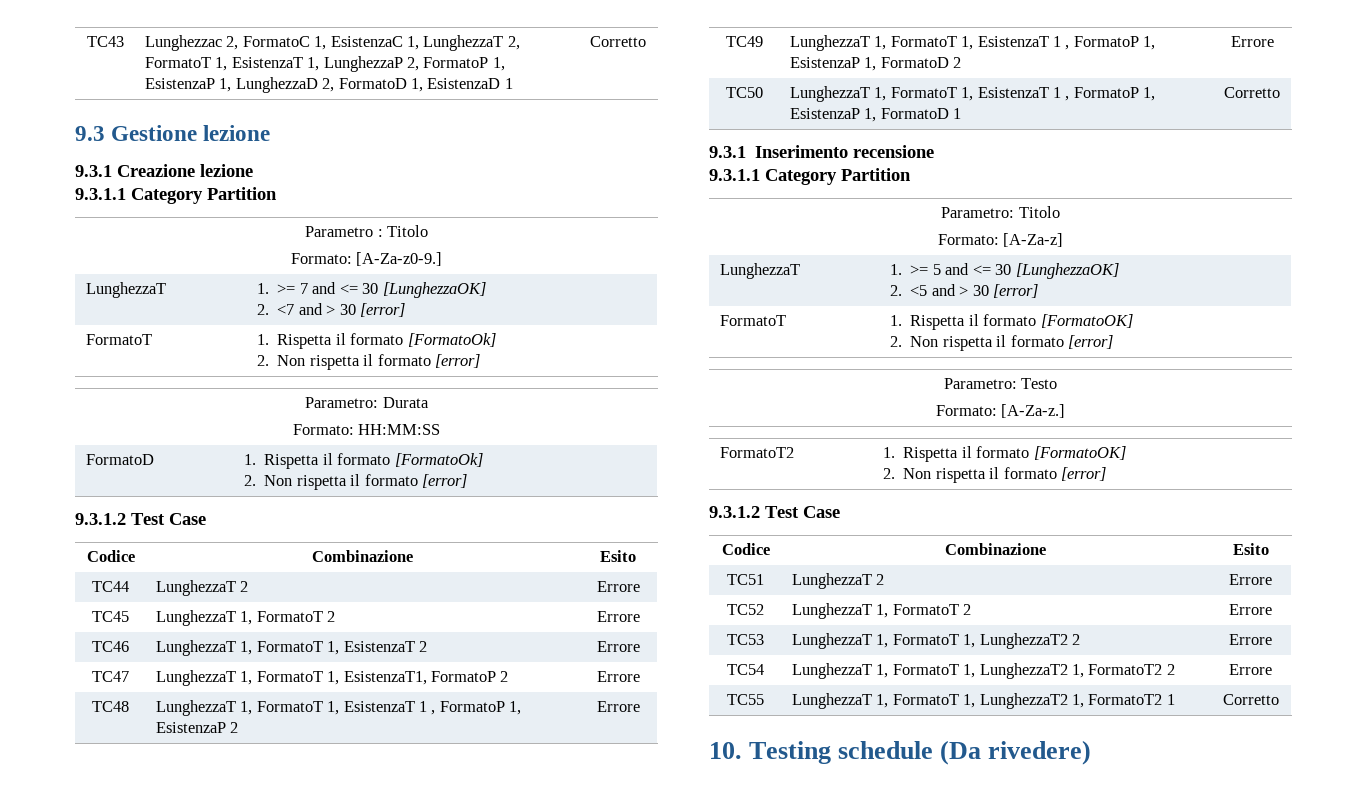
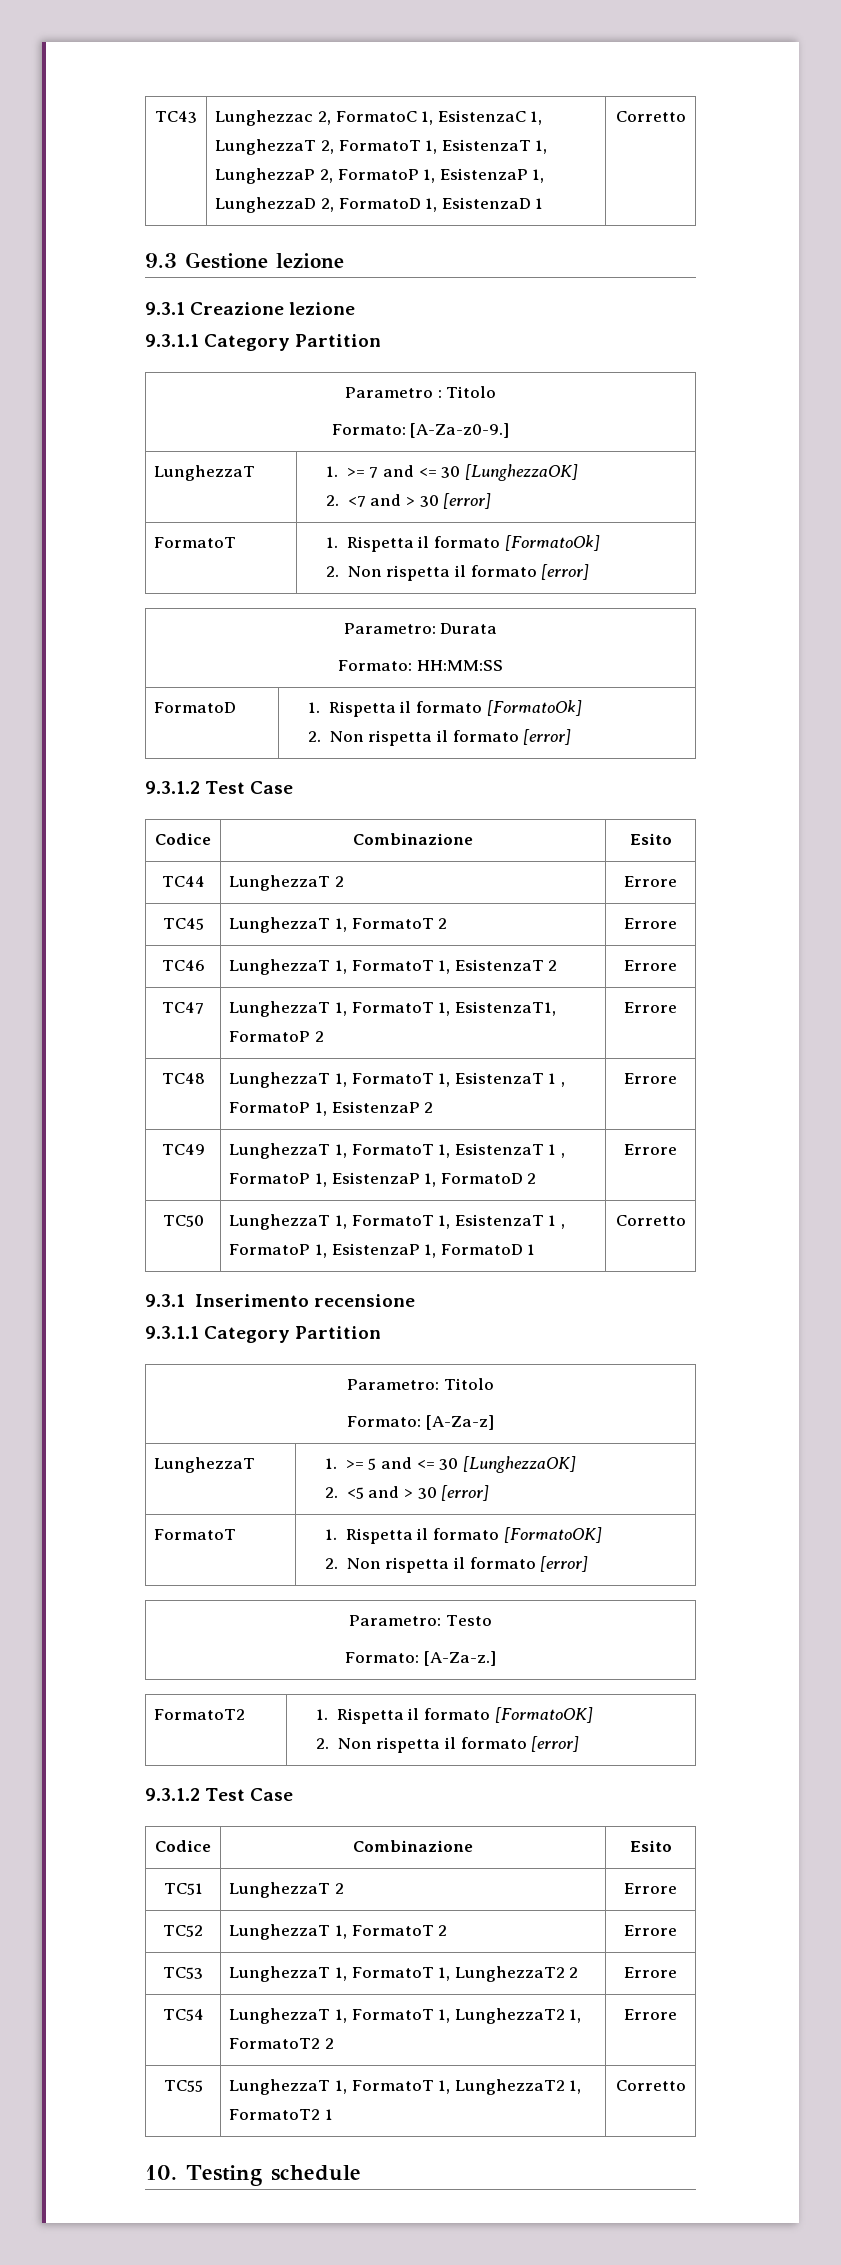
[940,740,1092,765] (Da rivedere) -> (361, 2173) none

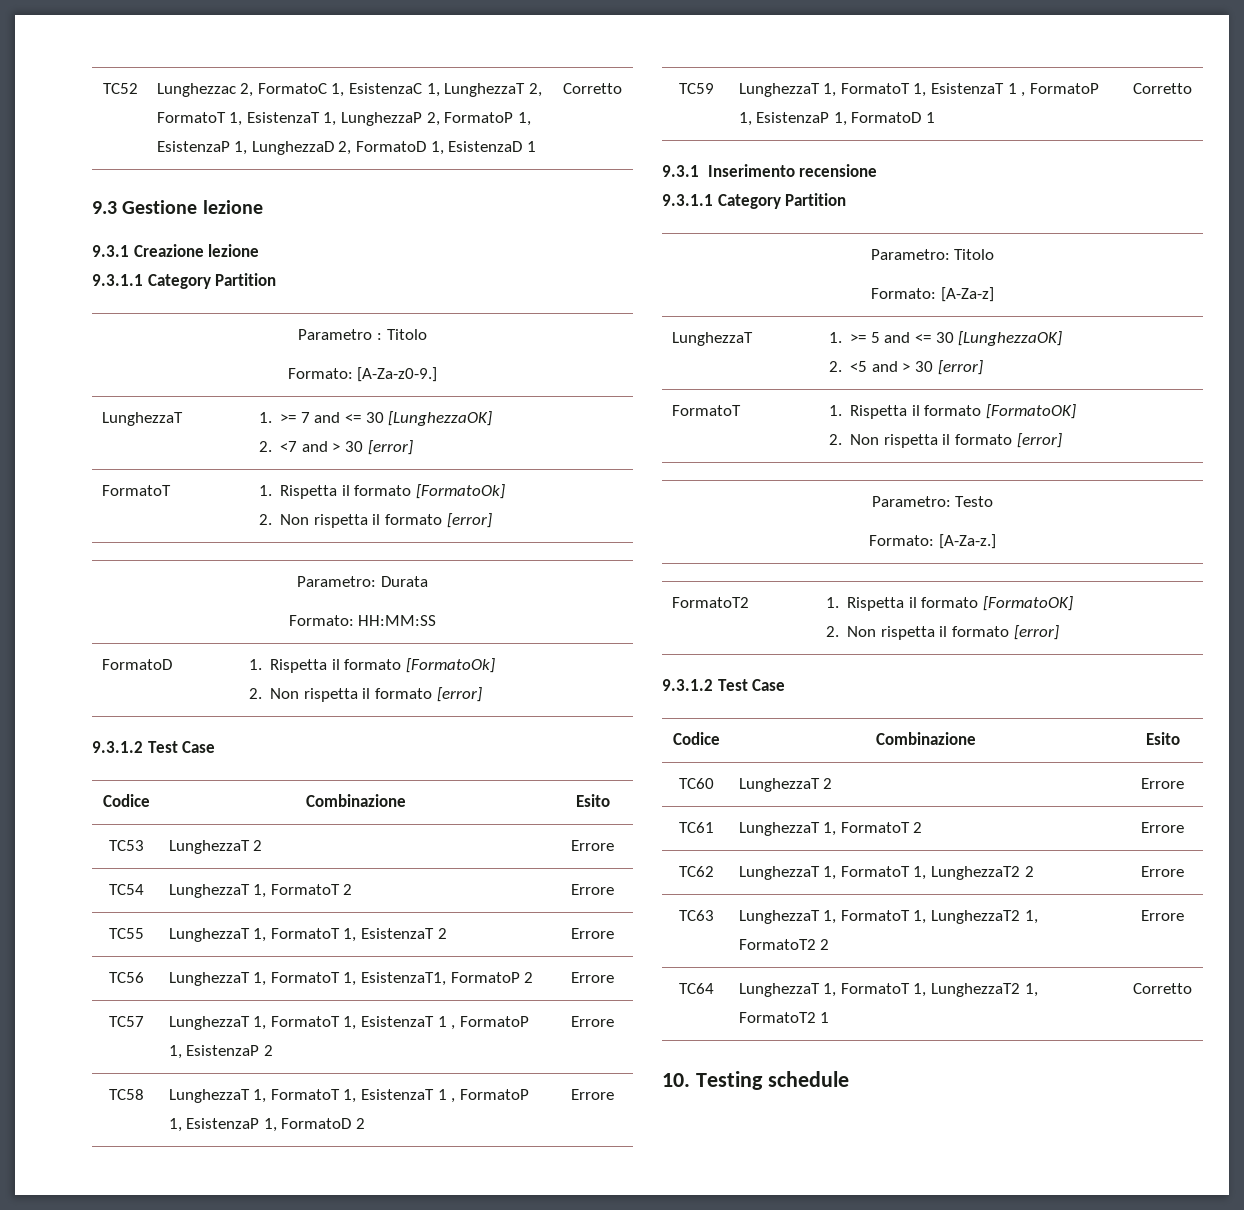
[155,111,197,123] TC43 -> [102,83,138,94] TC52
[161,876,205,887] [229,875,344,891] [624,876,677,887] [162,918,204,930] [229,917,448,933] [624,918,677,929] [161,960,205,971] TC44 | LunghezzaT 2 | Errore // TC45 | LunghezzaT 1, FormatoT 2 | Errore // TC46 -> [108,840,144,851] [168,840,263,854] [571,840,614,851] [108,884,144,895] [168,884,353,898] [571,884,614,895] [108,928,144,939] TC53 | LunghezzaT 2 | Errore // TC54 | LunghezzaT 1, FormatoT 2 | Errore // TC55
[162,1002,204,1014] TC47 -> [108,972,144,983] TC56
[161,1073,205,1084] TC48 -> [108,1016,144,1027] TC57
[161,1144,205,1155] TC49 -> [108,1089,144,1100] TC58
[162,1215,204,1227] TC50 -> [678,83,714,94] TC59
[163,1883,203,1895] [229,1882,344,1898] [624,1883,677,1894] [163,1925,203,1937] [229,1924,448,1940] [624,1925,677,1936] [163,1967,203,1979] TC51 | LunghezzaT 2 | Errore // TC52 | LunghezzaT 1, FormatoT 2 | Errore // TC53 -> [678,778,714,789] [738,778,833,792] [1141,778,1184,789] [678,822,714,833] [738,822,923,836] [1141,822,1184,833] [678,866,714,877] TC60 | LunghezzaT 2 | Errore // TC61 | LunghezzaT 1, FormatoT 2 | Errore // TC62
[162,2009,204,2021] TC54 -> [678,910,714,921] TC63
[163,2080,203,2092] TC55 -> [678,983,714,994] TC64

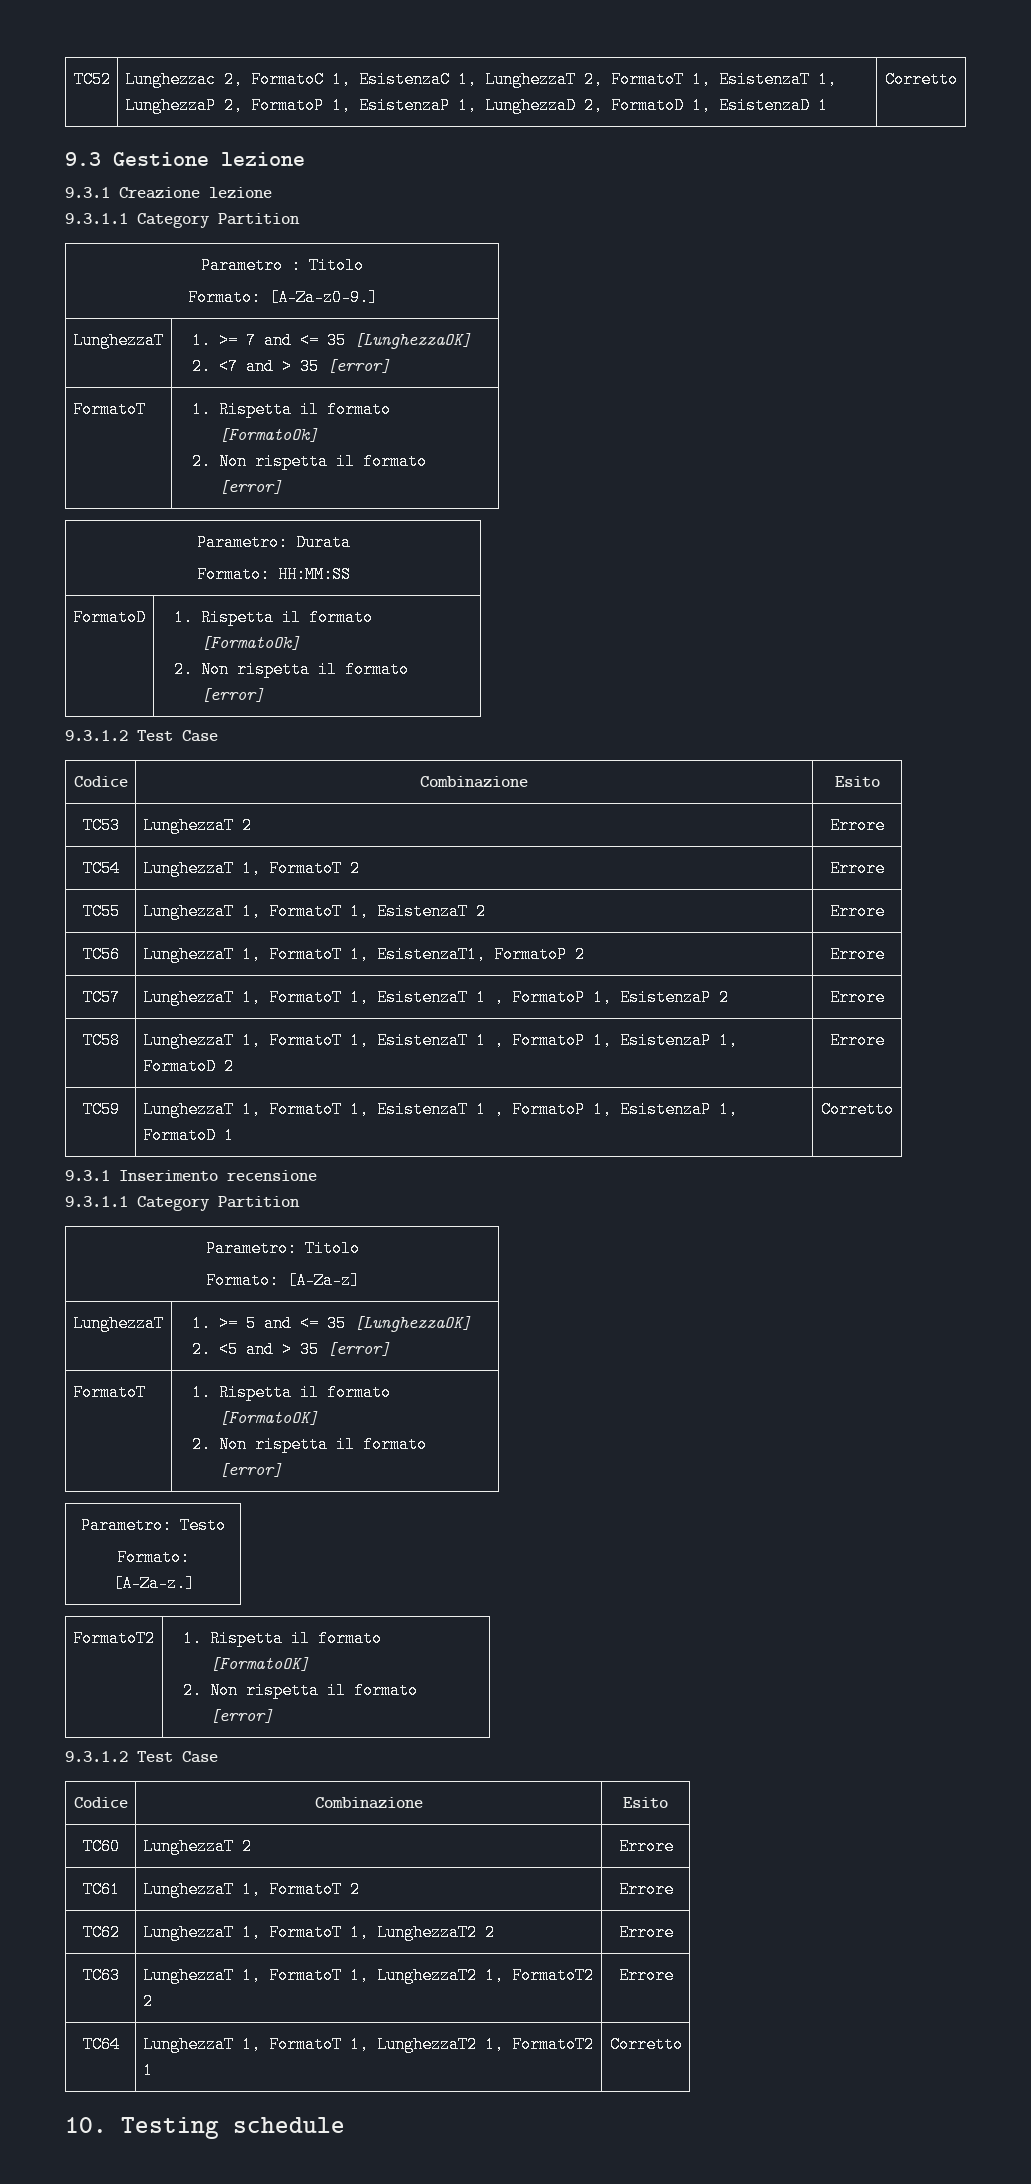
[365,412,384,423] 30 -> [326,332,346,349] 35
[344,441,363,452] 30 -> [299,358,319,375] 35
[935,332,954,343] 30 -> [326,1315,346,1332] 35
[914,361,933,372] 30 -> [299,1341,319,1358] 35

